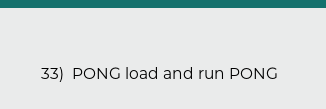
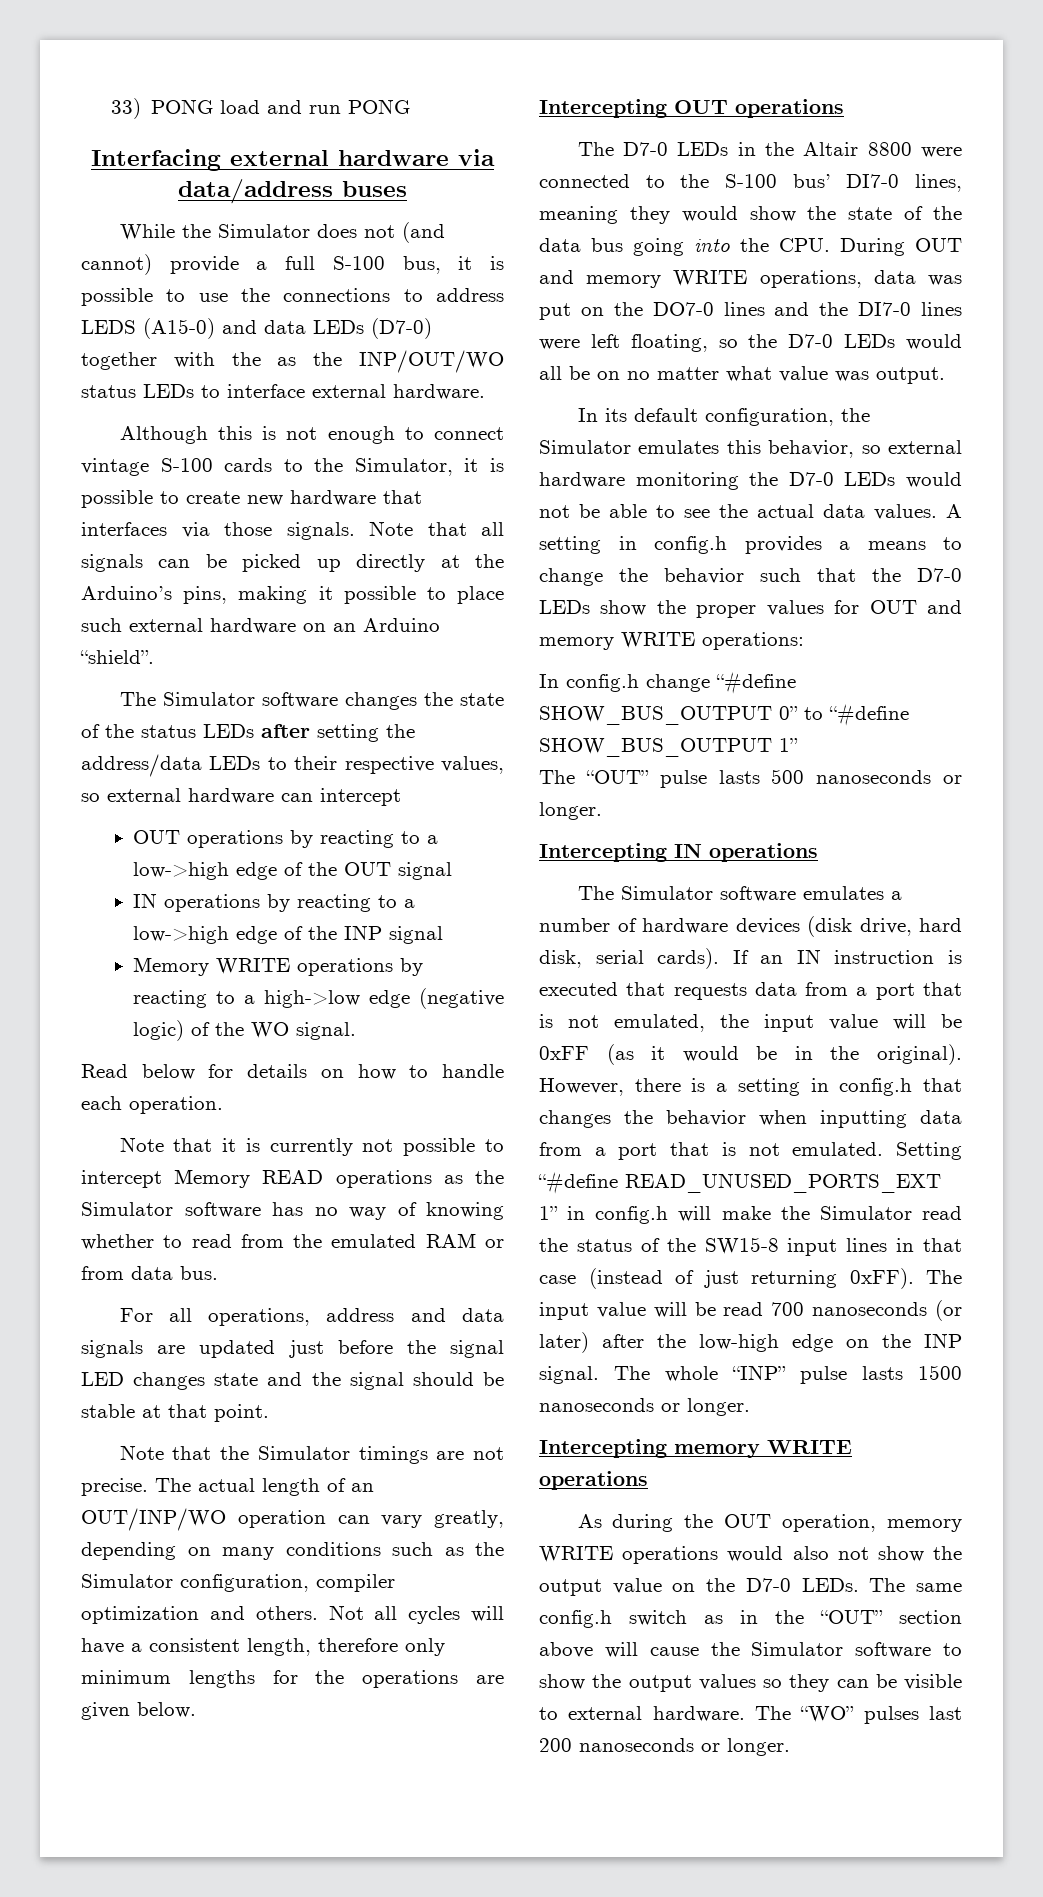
(279, 73) none -> [91,149,495,171] [178,179,407,204] [119,222,445,243] [81,254,505,275] [81,288,504,306] [81,318,432,339] [81,350,505,373] [81,384,485,400] [119,426,504,444] [81,458,504,476] [81,490,422,508] [81,521,504,540] [81,554,504,572] [81,586,505,604] [81,618,440,634] [80,650,154,664] [119,692,504,710] [81,724,415,742] [81,754,504,777] [81,788,401,806] [133,830,439,848] [133,862,453,880] [133,893,416,912] [133,925,444,944] [133,957,424,976] [133,988,504,1009] [133,1020,357,1041] [81,1064,505,1080] [81,1096,223,1114] [119,1137,504,1156] [81,1169,504,1188] [81,1202,504,1220] [81,1233,504,1250] [81,1266,218,1280] [119,1308,505,1326] [81,1340,505,1358] [81,1372,505,1390] [81,1404,269,1422] [119,1445,504,1464] [81,1478,374,1496] [81,1508,504,1531] [81,1542,504,1560] [81,1574,395,1592] [81,1605,504,1624] [81,1638,445,1656] [81,1670,505,1688] [81,1702,196,1720] [539,99,844,118] [577,142,962,158] [539,174,962,192] [539,206,962,224] [539,238,962,256] [539,270,962,288] [539,302,962,320] [539,334,962,352] [539,366,945,384] [577,408,870,426] [539,440,962,458] [539,472,962,490] [539,504,962,520] [539,536,962,554] [539,568,962,586] [539,600,962,618] [539,632,804,650] [539,671,796,694] [539,703,909,726] [539,738,798,757] [539,769,962,788] [539,802,602,820] [539,843,818,862] [577,886,902,902] [539,916,962,937] [539,948,962,969] [539,982,962,1000] [539,1014,962,1032] [539,1044,962,1065] [539,1078,962,1096] [539,1110,962,1128] [539,1142,962,1160] [538,1171,941,1194] [539,1206,962,1224] [539,1237,962,1256] [539,1268,962,1289] [539,1300,962,1321] [539,1332,962,1353] [539,1365,962,1384] [539,1398,750,1416] [539,1439,852,1458] [539,1471,648,1490] [577,1514,962,1532] [539,1546,962,1564] [539,1578,962,1596] [539,1610,962,1628] [539,1642,962,1658] [539,1674,962,1692] [539,1706,962,1724] [539,1738,790,1756] // Interfacing external hardware via data/address buses // While the Simulator does not (and cannot) provide a full S-100 bus, it is possible to use the connections to address LEDS (A15-0) and data LEDs (D7-0) together with the as the INP/OUT/WO status LEDs to interface external hardware. // Although this is not enough to connect vintage S-100 cards to the Simulator, it is possible to create new hardware that interfaces via those signals. Note that all signals can be picked up directly at the Arduino’s pins, making it possible to place such external hardware on an Arduino “shield”. // The Simulator software changes the state of the status LEDs after setting the address/data LEDs to their respective values, so external hardware can intercept // OUT operations by reacting to a low->high edge of the OUT signal // IN operations by reacting to a low->high edge of the INP signal // Memory WRITE operations by reacting to a high->low edge (negative logic) of the WO signal. // Read below for details on how to handle each operation. // Note that it is currently not possible to intercept Memory READ operations as the Simulator software has no way of knowing whether to read from the emulated RAM or from data bus. // For all operations, address and data signals are updated just before the signal LED changes state and the signal should be stable at that point. // Note that the Simulator timings are not precise. The actual length of an OUT/INP/WO operation can vary greatly, depending on many conditions such as the Simulator configuration, compiler optimization and others. Not all cycles will have a consistent length, therefore only minimum lengths for the operations are given below. // Intercepting OUT operations // The D7-0 LEDs in the Altair 8800 were connected to the S-100 bus’ DI7-0 lines, meaning they would show the state of the data bus going into the CPU. During OUT and memory WRITE operations, data was put on the DO7-0 lines and the DI7-0 lines were left floating, so the D7-0 LEDs would all be on no matter what value was output. // In its default configuration, the Simulator emulates this behavior, so external hardware monitoring the D7-0 LEDs would not be able to see the actual data values. A setting in config.h provides a means to change the behavior such that the D7-0 LEDs show the proper values for OUT and memory WRITE operations: // In config.h change “#define SHOW_BUS_OUTPUT 0” to “#define SHOW_BUS_OUTPUT 1” // The “OUT” pulse lasts 500 nanoseconds or longer. // Intercepting IN operations // The Simulator software emulates a number of hardware devices (disk drive, hard disk, serial cards). If an IN instruction is executed that requests data from a port that is not emulated, the input value will be 0xFF (as it would be in the original). However, there is a setting in config.h that changes the behavior when inputting data from a port that is not emulated. Setting “#define READ_UNUSED_PORTS_EXT 1” in config.h will make the Simulator read the status of the SW15-8 input lines in that case (instead of just returning 0xFF). The input value will be read 700 nanoseconds (or later) after the low-high edge on the INP signal. The whole “INP” pulse lasts 1500 nanoseconds or longer. // Intercepting memory WRITE operations // As during the OUT operation, memory WRITE operations would also not show the output value on the D7-0 LEDs. The same config.h switch as in the “OUT” section above will cause the Simulator software to show the output values so they can be visible to external hardware. The “WO” pulses last 200 nanoseconds or longer.

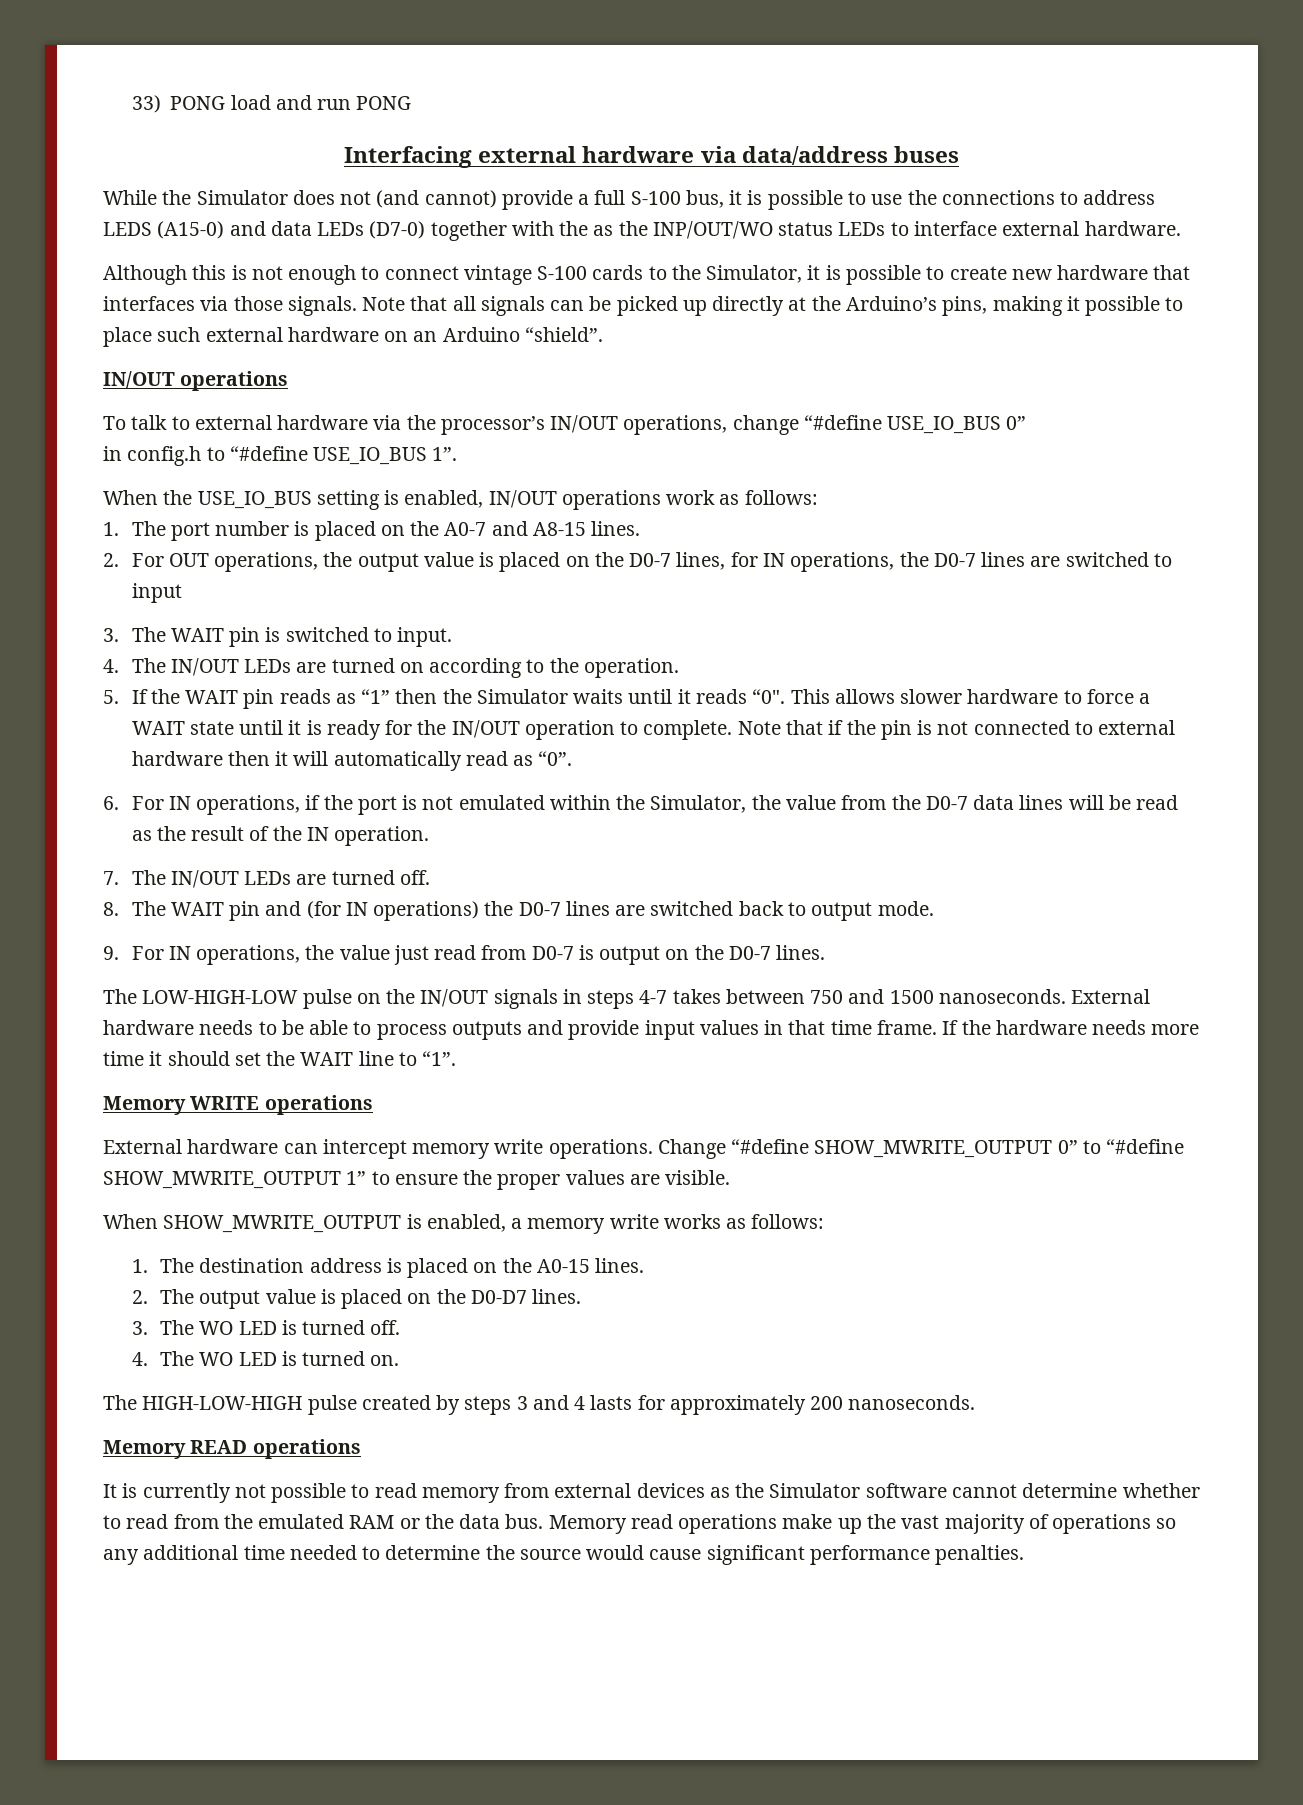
[119,692,504,710] [81,724,415,742] [81,754,504,777] [81,788,401,806] [133,830,439,848] [133,862,453,880] [133,893,416,912] [133,925,444,944] [133,957,424,976] [133,988,504,1009] [133,1020,357,1041] [81,1064,505,1080] [81,1096,223,1114] [119,1137,237,1152] The Simulator software changes the state of the status LEDs after setting the address/data LEDs to their respective values, so external hardware can intercept // OUT operations by reacting to a low->high edge of the OUT signal // IN operations by reacting to a low->high edge of the INP signal // Memory WRITE operations by reacting to a high->low edge (negative logic) of the WO signal. // Read below for details on how to handle each operation. // Note that it -> [103,371,289,391] [103,415,1027,435] [103,446,458,466] [103,490,818,510] [103,521,641,541] [103,552,1172,572] [131,583,182,603] [103,627,453,647] [103,658,679,678] [103,689,1151,709] [131,720,1176,740] [131,751,573,771] [103,795,1179,815] [131,826,430,846] [103,870,430,888] [103,901,934,921] [103,945,826,965] [103,989,1151,1009] [103,1020,1200,1040] [103,1051,457,1066] [103,1095,373,1115] [103,1139,1185,1159] [103,1170,731,1190] [103,1214,825,1234] [131,1258,645,1278] [131,1289,582,1309] [131,1320,401,1335] [131,1351,400,1366] [103,1395,976,1415] [103,1439,361,1459] [103,1484,117,1498] IN/OUT operations // To talk to external hardware via the processor’s IN/OUT operations, change “#define USE_IO_BUS 0” // in config.h to “#define USE_IO_BUS 1”. // When the USE_IO_BUS setting is enabled, IN/OUT operations work as follows: // 1. The port number is placed on the A0-7 and A8-15 lines. // 2. For OUT operations, the output value is placed on the D0-7 lines, for IN operations, the D0-7 lines are switched to input // 3. The WAIT pin is switched to input. // 4. The IN/OUT LEDs are turned on according to the operation. // 5. If the WAIT pin reads as “1” then the Simulator waits until it reads “0". This allows slower hardware to force a WAIT state until it is ready for the IN/OUT operation to complete. Note that if the pin is not connected to external hardware then it will automatically read as “0”. // 6. For IN operations, if the port is not emulated within the Simulator, the value from the D0-7 data lines will be read as the result of the IN operation. // 7. The IN/OUT LEDs are turned off. // 8. The WAIT pin and (for IN operations) the D0-7 lines are switched back to output mode. // 9. For IN operations, the value just read from D0-7 is output on the D0-7 lines. // The LOW-HIGH-LOW pulse on the IN/OUT signals in steps 4-7 takes between 750 and 1500 nanoseconds. External hardware needs to be able to process outputs and provide input values in that time frame. If the hardware needs more time it should set the WAIT line to “1”. // Memory WRITE operations // External hardware can intercept memory write operations. Change “#define SHOW_MWRITE_OUTPUT 0” to “#define SHOW_MWRITE_OUTPUT 1” to ensure the proper values are visible. // When SHOW_MWRITE_OUTPUT is enabled, a memory write works as follows: // 1. The destination address is placed on the A0-15 lines. // 2. The output value is placed on the D0-D7 lines. // 3. The WO LED is turned off. // 4. The WO LED is turned on. // The HIGH-LOW-HIGH pulse created by steps 3 and 4 lasts for approximately 200 nanoseconds. // Memory READ operations // It
[81,1169,504,1188] [81,1202,504,1220] intercept Memory READ operations as the Simulator software has no way of knowing -> [374,1483,1118,1503] read memory from external devices as the Simulator software cannot determine
[81,1266,124,1280] from -> [424,1514,454,1529] the
[119,1308,505,1326] [81,1340,505,1358] [81,1372,505,1390] [81,1404,269,1422] [119,1445,504,1464] [81,1478,374,1496] [81,1508,504,1531] [81,1542,504,1560] [81,1574,395,1592] [81,1605,504,1624] [81,1638,445,1656] [81,1670,505,1688] [81,1702,196,1720] [539,99,844,118] [577,142,962,158] [539,174,962,192] [539,206,962,224] [539,238,962,256] [539,270,962,288] [539,302,962,320] [539,334,962,352] [539,366,945,384] [577,408,870,426] [539,440,962,458] [539,472,962,490] [539,504,962,520] [539,536,962,554] [539,568,962,586] [539,600,962,618] [539,632,804,650] [539,671,796,694] [539,703,909,726] [539,738,798,757] [539,769,962,788] [539,802,602,820] [539,843,818,862] [577,886,902,902] [539,916,962,937] [539,948,962,969] [539,982,962,1000] [539,1014,962,1032] [539,1044,962,1065] [539,1078,962,1096] [539,1110,962,1128] [539,1142,962,1160] [538,1171,941,1194] [539,1206,962,1224] [539,1237,962,1256] [539,1268,962,1289] [539,1300,962,1321] [539,1332,962,1353] [539,1365,962,1384] [539,1398,750,1416] [539,1439,852,1458] [539,1471,648,1490] [577,1514,962,1532] [539,1546,962,1564] [539,1578,962,1596] [539,1610,962,1628] [539,1642,962,1658] [539,1674,962,1692] [539,1706,962,1724] [539,1738,790,1756] // For all operations, address and data signals are updated just before the signal LED changes state and the signal should be stable at that point. // Note that the Simulator timings are not precise. The actual length of an OUT/INP/WO operation can vary greatly, depending on many conditions such as the Simulator configuration, compiler optimization and others. Not all cycles will have a consistent length, therefore only minimum lengths for the operations are given below. // Intercepting OUT operations // The D7-0 LEDs in the Altair 8800 were connected to the S-100 bus’ DI7-0 lines, meaning they would show the state of the data bus going into the CPU. During OUT and memory WRITE operations, data was put on the DO7-0 lines and the DI7-0 lines were left floating, so the D7-0 LEDs would all be on no matter what value was output. // In its default configuration, the Simulator emulates this behavior, so external hardware monitoring the D7-0 LEDs would not be able to see the actual data values. A setting in config.h provides a means to change the behavior such that the D7-0 LEDs show the proper values for OUT and memory WRITE operations: // In config.h change “#define SHOW_BUS_OUTPUT 0” to “#define SHOW_BUS_OUTPUT 1” // The “OUT” pulse lasts 500 nanoseconds or longer. // Intercepting IN operations // The Simulator software emulates a number of hardware devices (disk drive, hard disk, serial cards). If an IN instruction is executed that requests data from a port that is not emulated, the input value will be 0xFF (as it would be in the original). However, there is a setting in config.h that changes the behavior when inputting data from a port that is not emulated. Setting “#define READ_UNUSED_PORTS_EXT 1” in config.h will make the Simulator read the status of the SW15-8 input lines in that case (instead of just returning 0xFF). The input value will be read 700 nanoseconds (or later) after the low-high edge on the INP signal. The whole “INP” pulse lasts 1500 nanoseconds or longer. // Intercepting memory WRITE operations // As during the OUT operation, memory WRITE operations would also not show the output value on the D7-0 LEDs. The same config.h switch as in the “OUT” section above will cause the Simulator software to show the output values so they can be visible to external hardware. The “WO” pulses last 200 nanoseconds or longer. -> [548,1514,1177,1534] [103,1545,1025,1565] Memory read operations make up the vast majority of operations so any additional time needed to determine the source would cause significant performance penalties.

